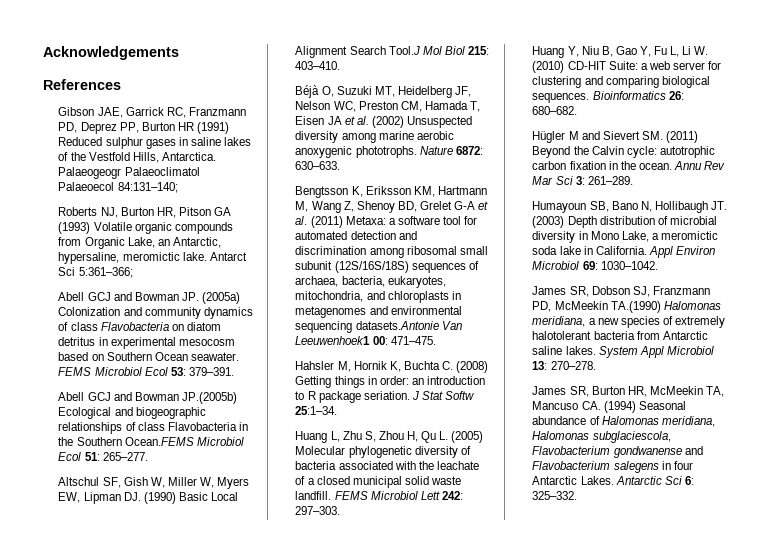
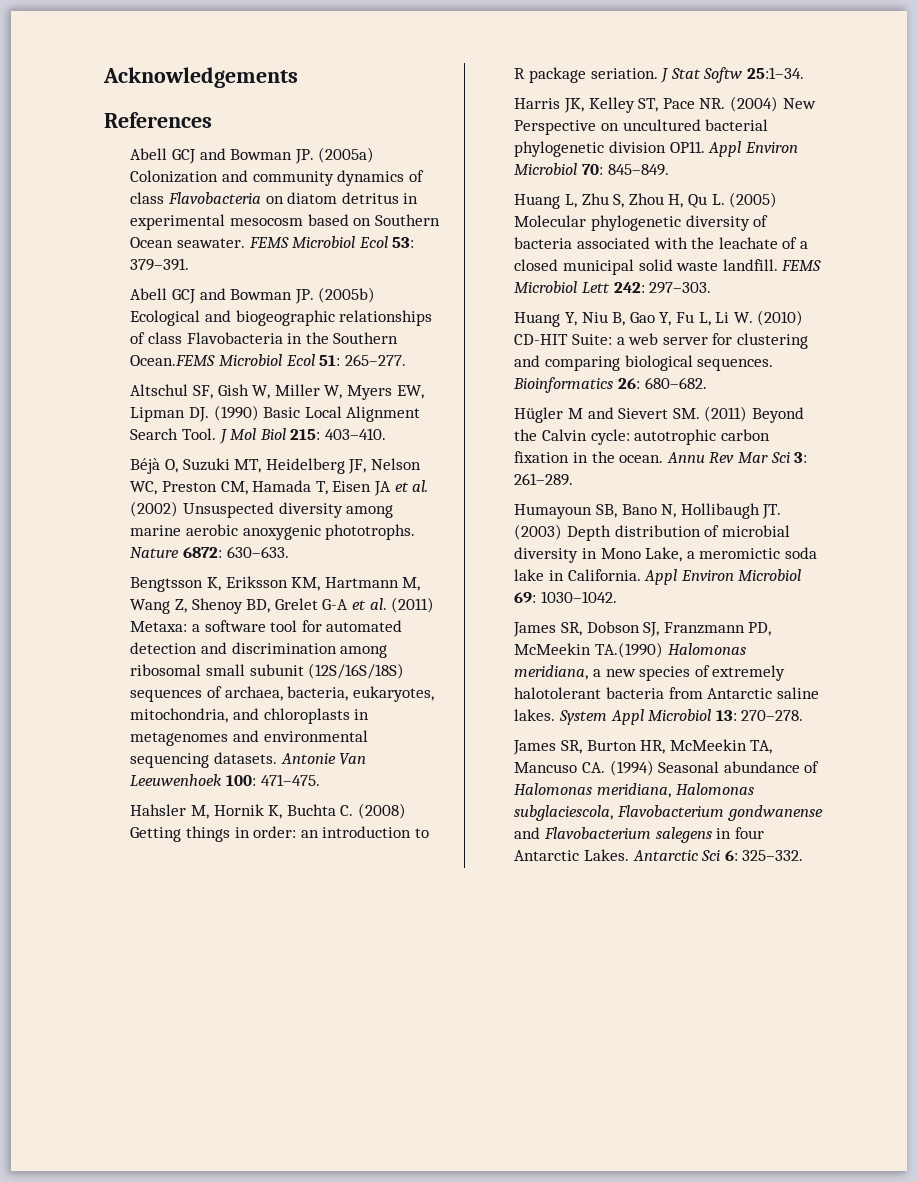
[58,107,246,118] [58,122,229,134] [58,137,251,149] [58,152,216,163] [58,167,200,179] [58,182,178,193] [58,207,231,218] [58,222,233,234] [58,237,221,249] [58,252,247,264] [58,267,133,278] // Gibson JAE, Garrick RC, Franzmann PD, Deprez PP, Burton HR (1991) Reduced sulphur gases in saline lakes of the Vestfold Hills, Antarctica. Palaeogeogr Palaeoclimatol Palaeoecol 84:131–140; // Roberts NJ, Burton HR, Pitson GA (1993) Volatile organic compounds from Organic Lake, an Antarctic, hypersaline, meromictic lake. Antarct Sci 5:361–366; -> (212, 120) none
[181,392,237,404] JP.(2005b) -> [294,287,376,304] JP. (2005b)
[388,46,420,55] Tool.J -> [182,428,227,444] Tool. J
[355,321,462,330] [295,336,388,345] datasets.Antonie Van Leeuwenhoek1 00: -> [214,752,367,765] [130,774,257,786] datasets. Antonie Van Leeuwenhoek 100:
(338, 410) none -> [514,96,816,113] [514,119,769,135] [514,141,798,157] [514,163,669,176] // Harris JK, Kelley ST, Pace NR. (2004) New Perspective on uncultured bacterial phylogenetic division OP11. Appl Environ Microbiol 70: 845–849.

